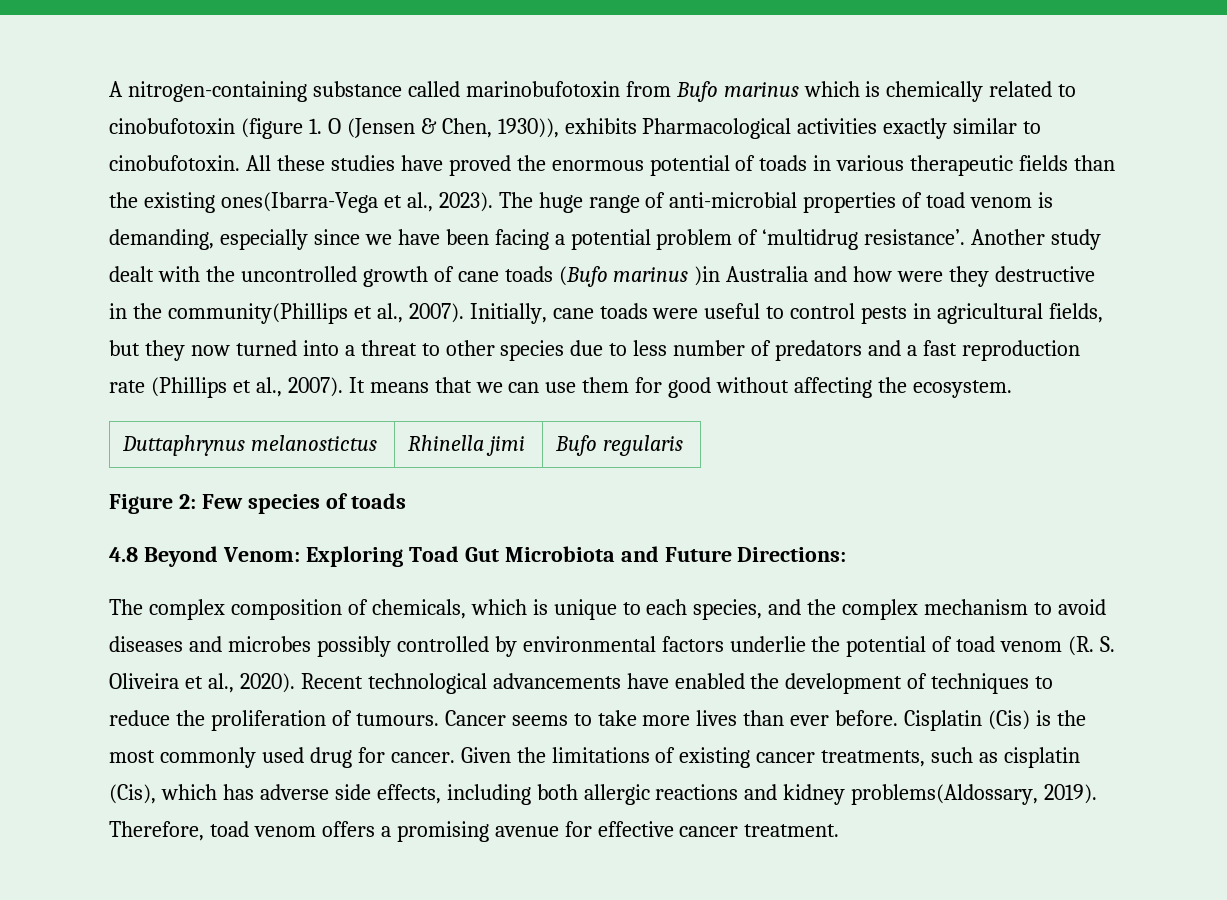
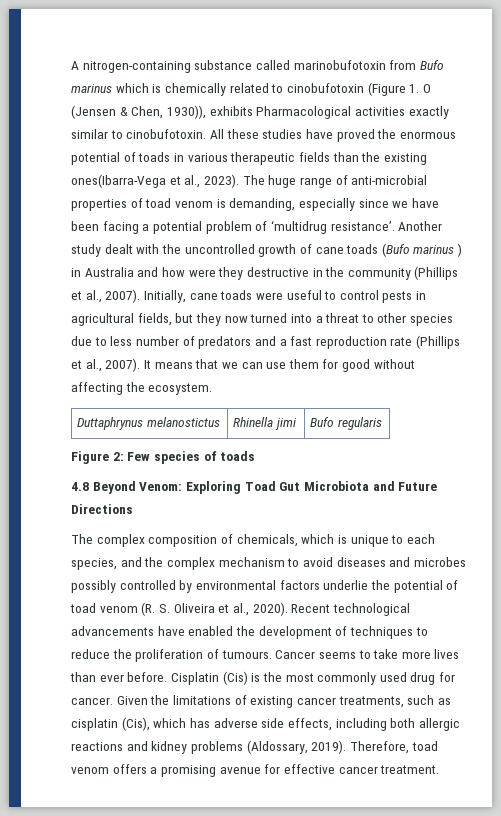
[240,118,303,139] (figure -> [367,82,406,96] (Figure
[694,266,721,286] )in -> [457,243,463,257] [71,268,81,277] ) in
[167,303,348,324] community(Phillips -> [347,266,459,280] community (Phillips
[737,547,847,562] Directions: -> [71,504,133,514] Directions
[851,784,1039,805] problems(Aldossary, -> [190,740,308,754] problems (Aldossary,

